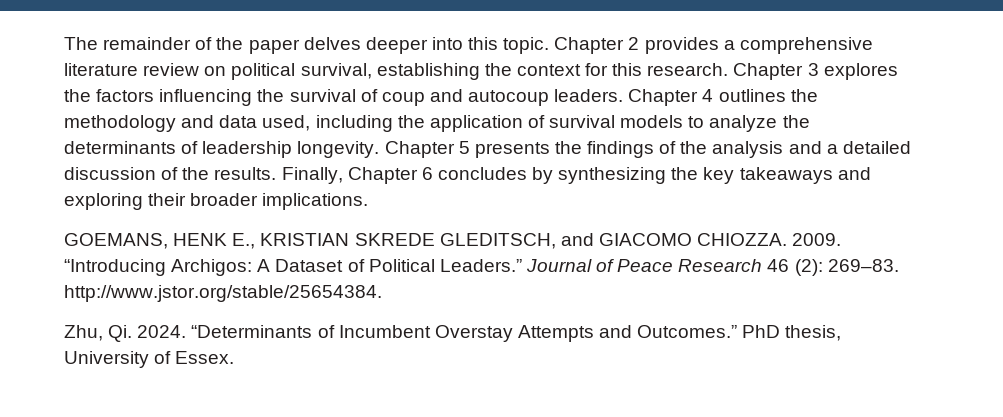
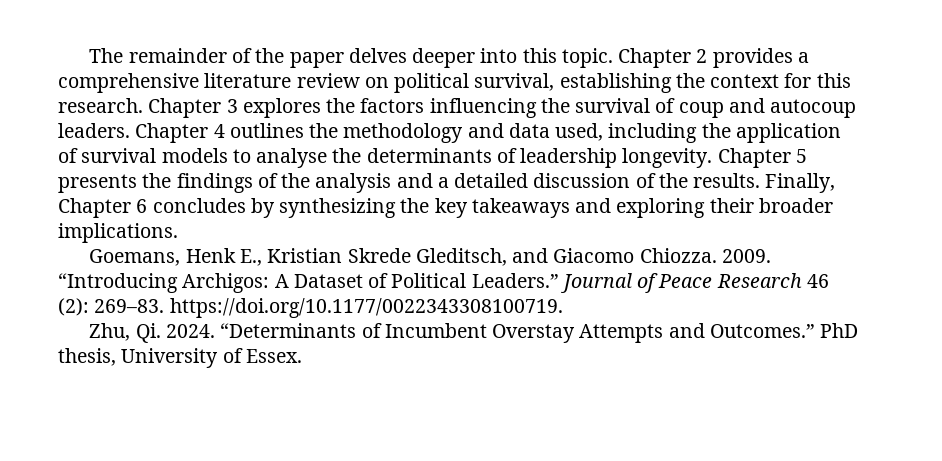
[709,115,778,132] analyze -> [256,148,328,168] analyse
[64,233,788,249] GOEMANS, HENK E., KRISTIAN SKREDE GLEDITSCH, and GIACOMO CHIOZZA. -> [89,248,717,266] Goemans, Henk E., Kristian Skrede Gleditsch, and Giacomo Chiozza.
[64,285,382,302] http://www.jstor.org/stable/25654384. -> [169,298,563,318] https://doi.org/10.1177/0022343308100719.

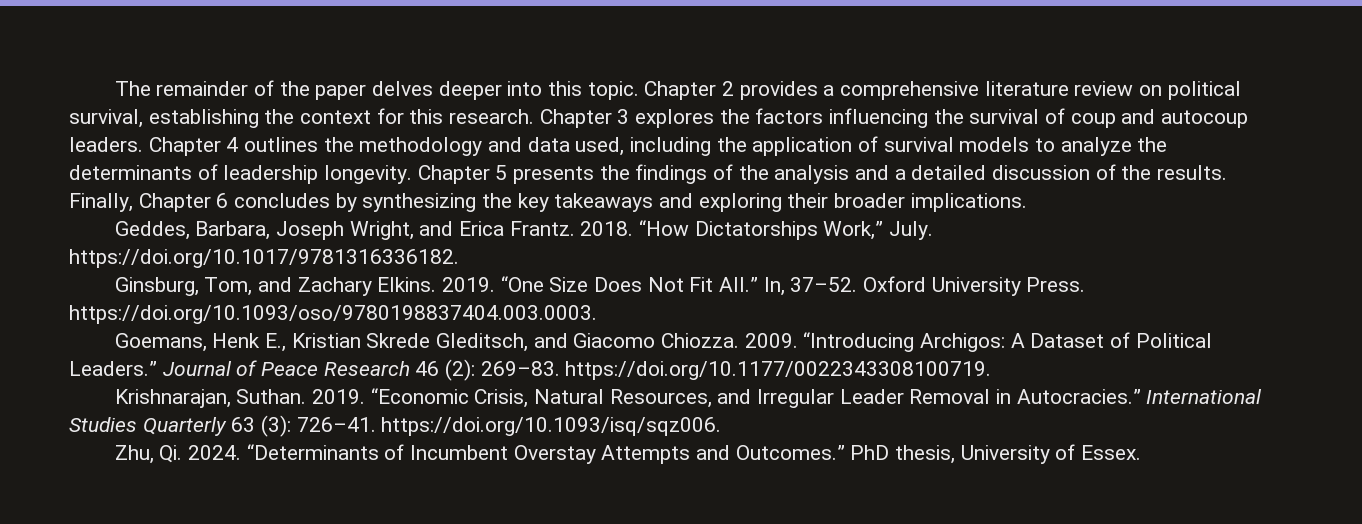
[256,148,328,168] analyse -> [1060,137,1132,156] analyze
(178, 233) none -> [114,220,933,240] [69,249,459,268] [114,276,1086,296] [69,305,597,324] // Geddes, Barbara, Joseph Wright, and Erica Frantz. 2018. “How Dictatorships Work,” July. https://doi.org/10.1017/9781316336182. // Ginsburg, Tom, and Zachary Elkins. 2019. “One Size Does Not Fit All.” In, 37–52. Oxford University Press. https://doi.org/10.1093/oso/9780198837404.003.0003.
(563, 308) none -> [114,388,1263,408] [69,415,722,437] // Krishnarajan, Suthan. 2019. “Economic Crisis, Natural Resources, and Irregular Leader Removal in Autocracies.” International Studies Quarterly 63 (3): 726–41. https://doi.org/10.1093/isq/sqz006.

